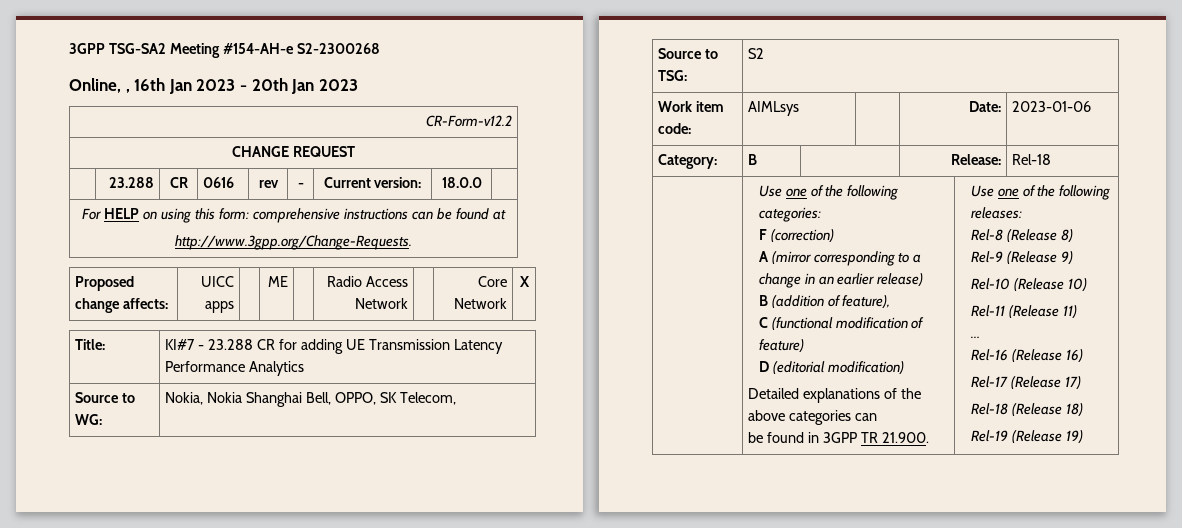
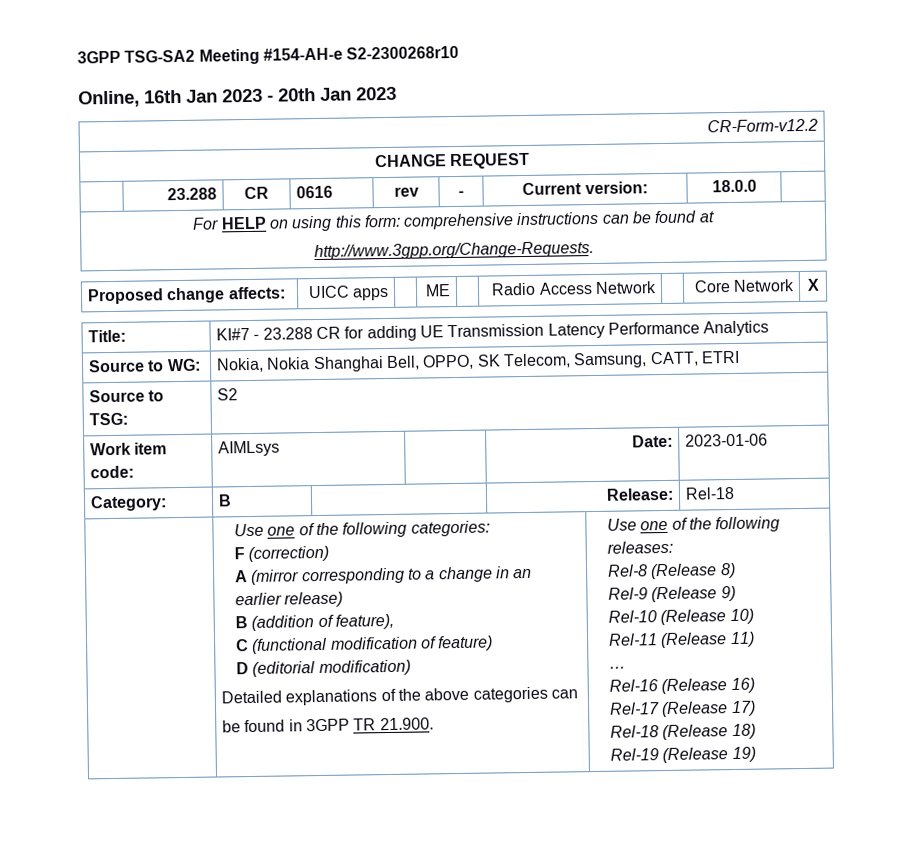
[296,43,380,54] S2-2300268 -> [346,45,460,60] S2-2300268r10
[125,89,130,93] , -> (140, 99) none
(456, 398) none -> [573,350,740,369] Samsung, CATT, ETRI

